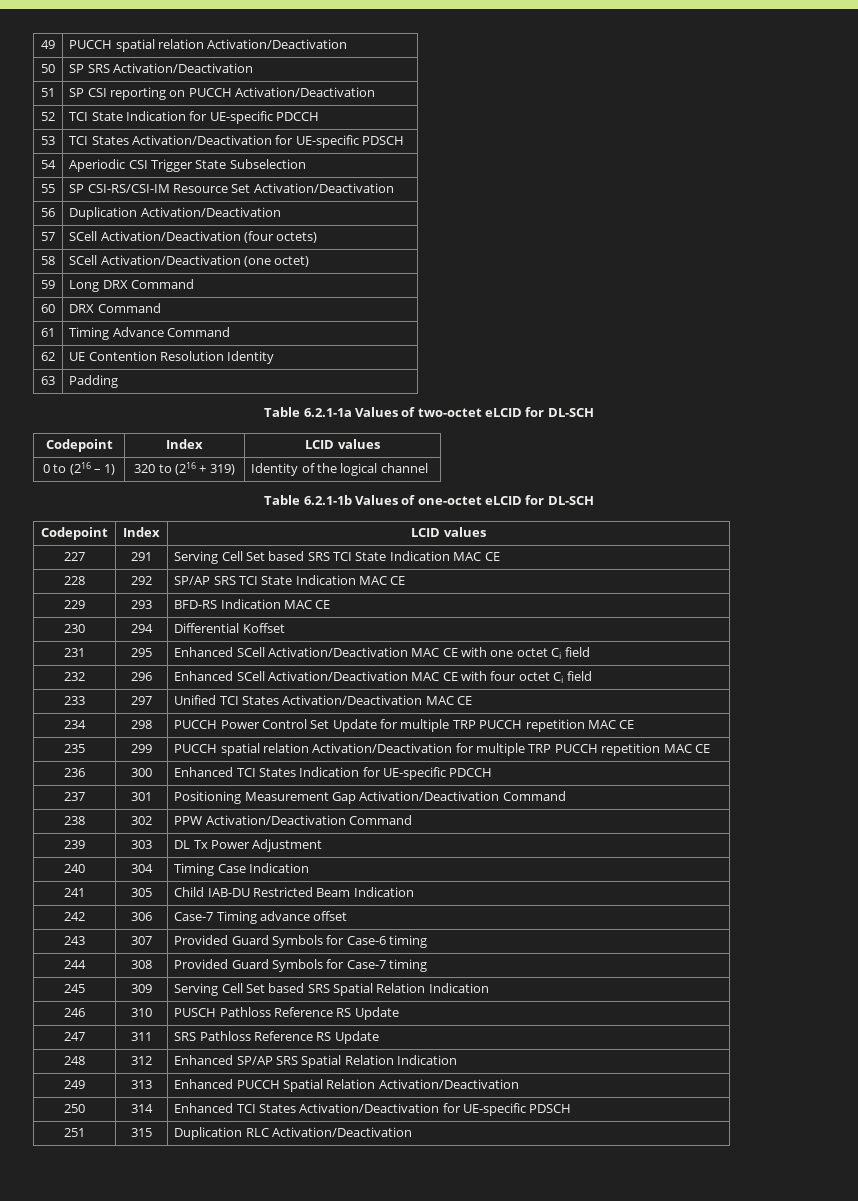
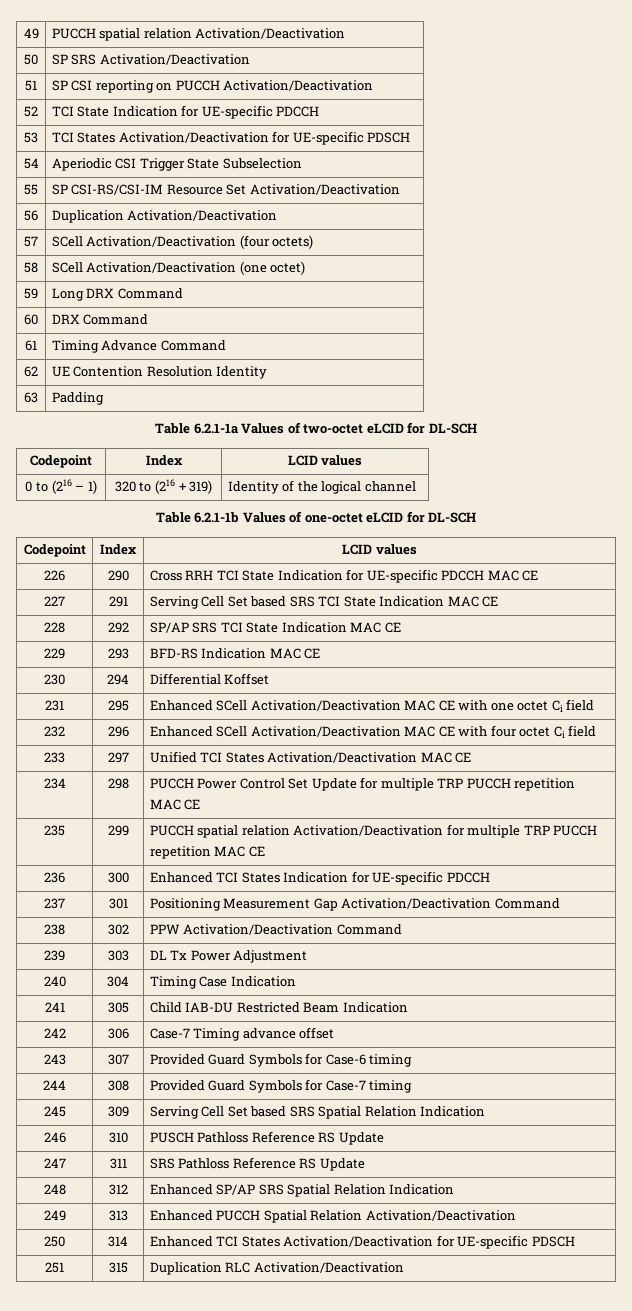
(486, 532) none -> [44,570,65,581] [107,570,129,581] [149,569,539,583] // 226 | 290 | Cross RRH TCI State Indication for UE-specific PDCCH MAC CE

